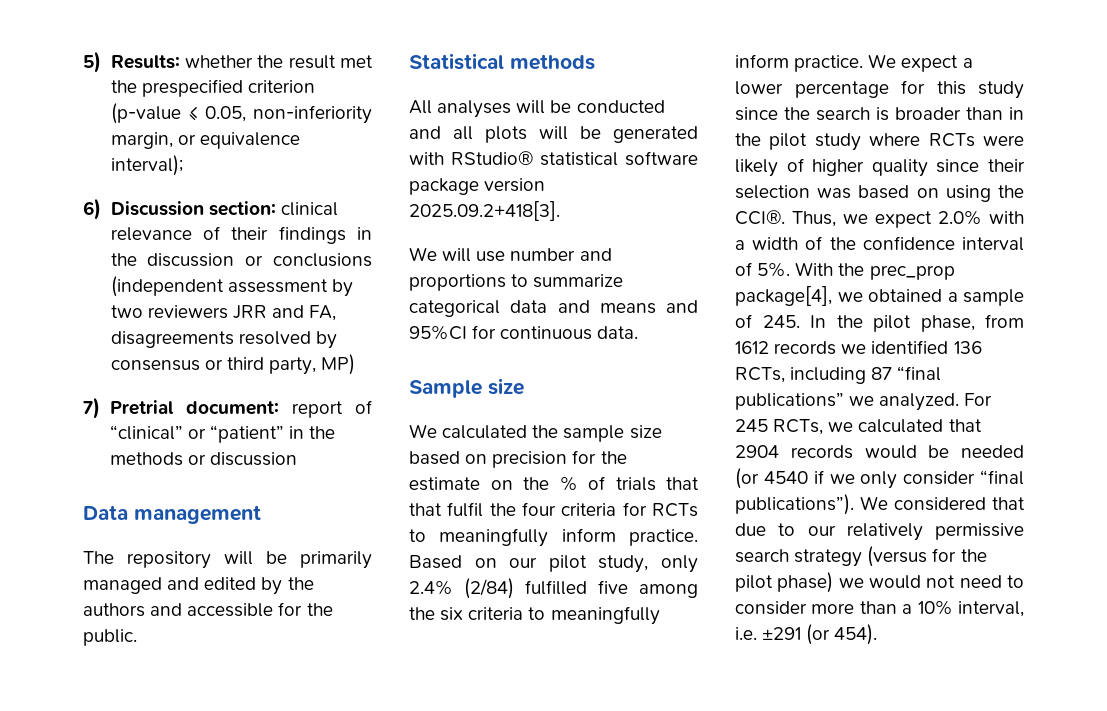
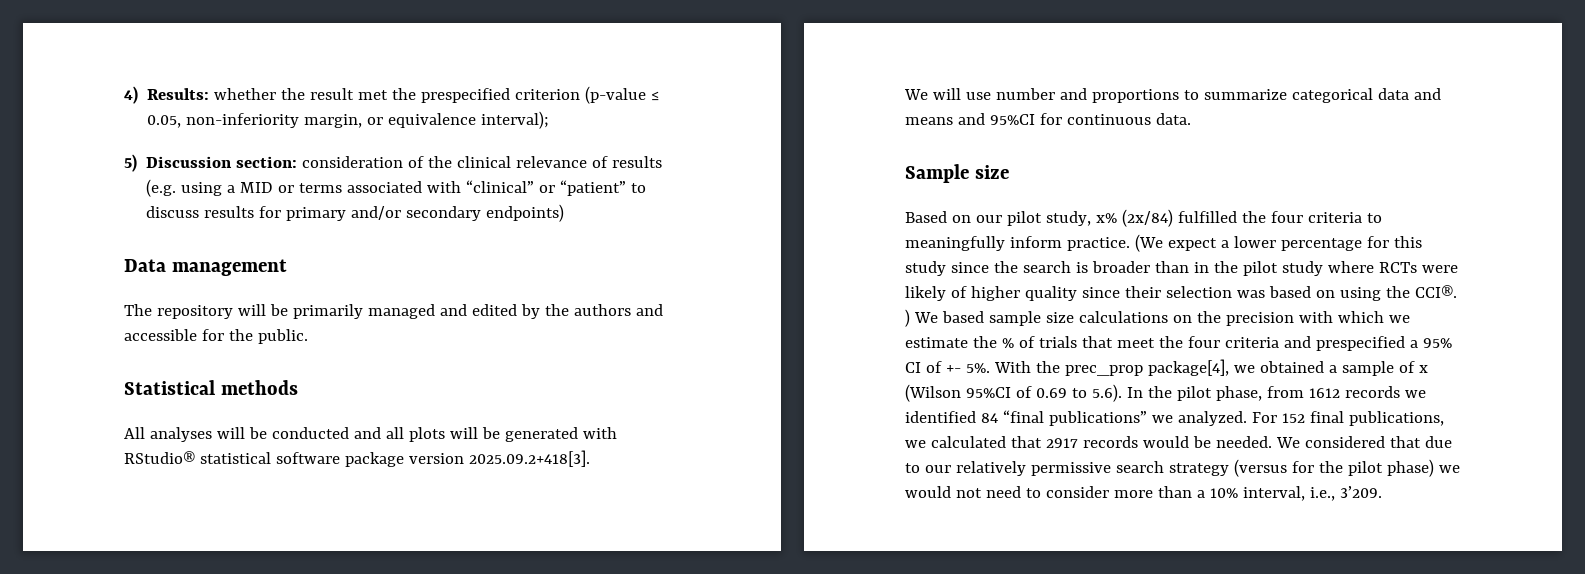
[83,51,101,73] 5) -> [124,86,138,104] 4)
[83,198,101,220] 6) -> [124,154,137,172] 5)
[280,202,338,216] [110,226,372,244] [110,253,372,267] [110,276,353,297] [110,305,337,321] [110,331,337,349] [110,354,356,375] [83,397,373,419] [109,425,336,443] [109,452,297,466] clinical relevance of their findings in the discussion or conclusions (independent assessment by two reviewers JRR and FA, disagreements resolved by consensus or third party, MP) // 7) Pretrial document: report of “clinical” or “patient” in the methods or discussion -> [302,156,663,168] [146,179,647,197] [146,204,565,222] consideration of the clinical relevance of results (e.g. using a MID or terms associated with “clinical” or “patient” to discuss results for primary and/or secondary endpoints)
[409,424,662,442] [409,450,627,468] [409,476,699,491] [409,502,698,517] [409,528,698,547] We calculated the sample size based on precision for the estimate on the % of trials that that fulfil the four criteria for RCTs to meaningfully inform practice. -> (1009, 172) none
[661,555,698,573] [409,578,698,599] [409,607,464,621] only 2.4% (2/84) fulfilled five among the six -> [1095,209,1303,227] x% (2x/84) fulfilled the four
[868,54,897,68] We -> [1134,234,1163,252] (We
[792,210,1024,228] [735,236,1024,251] [735,262,752,276] Thus, we expect 2.0% with a width of the confidence interval of -> [905,309,1410,327] [905,336,1452,351] [905,361,961,373] ) We based sample size calculations on the precision with which we estimate the % of trials that meet the four criteria and prespecified a 95% CI of +-
[762,315,800,328] 245. -> [1418,365,1428,373] [905,384,1122,402] x (Wilson 95%CI of 0.69 to 5.6).
[953,341,982,354] [735,367,893,384] 136 RCTs, including 87 -> [980,413,998,423] 84
[735,419,824,435] 245 RCTs, -> [1281,411,1444,426] 152 final publications,
[735,445,779,458] 2904 -> [1045,438,1078,448] 2917
[961,445,1024,458] [735,468,1024,489] [735,494,854,515] needed (or 4540 if we only consider “final publications”). -> [1215,436,1272,448] needed.
[735,624,878,645] i.e. ±291 (or 454). -> [1309,486,1382,501] i.e., 3’209.

